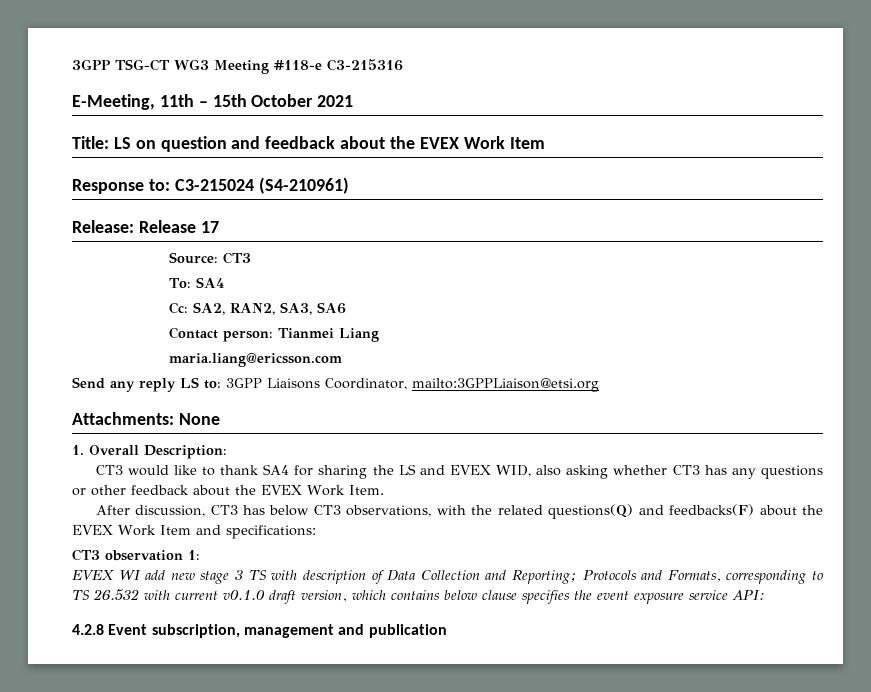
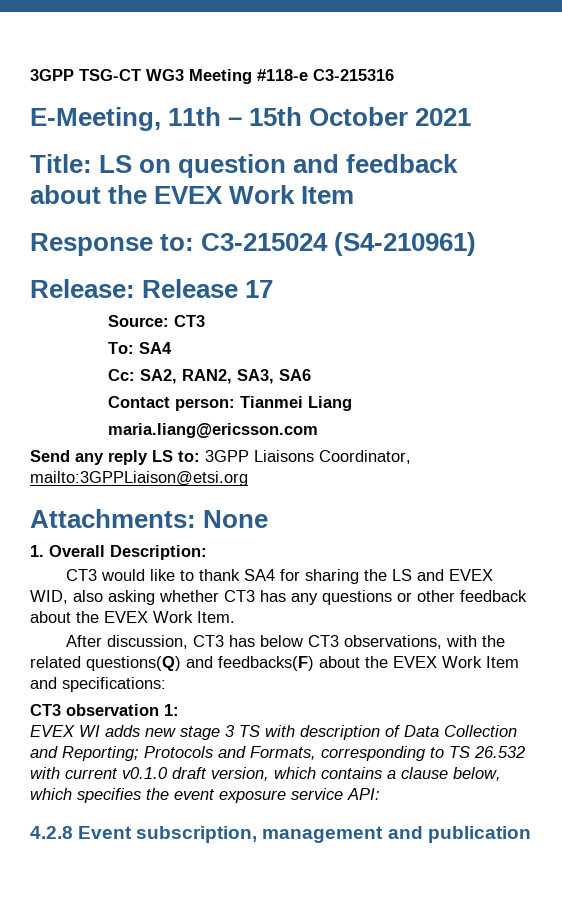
[145,570,166,580] add -> [105,725,140,737] adds
[444,590,517,600] below clause -> [387,767,501,781] [30,788,72,800] a clause below, which

